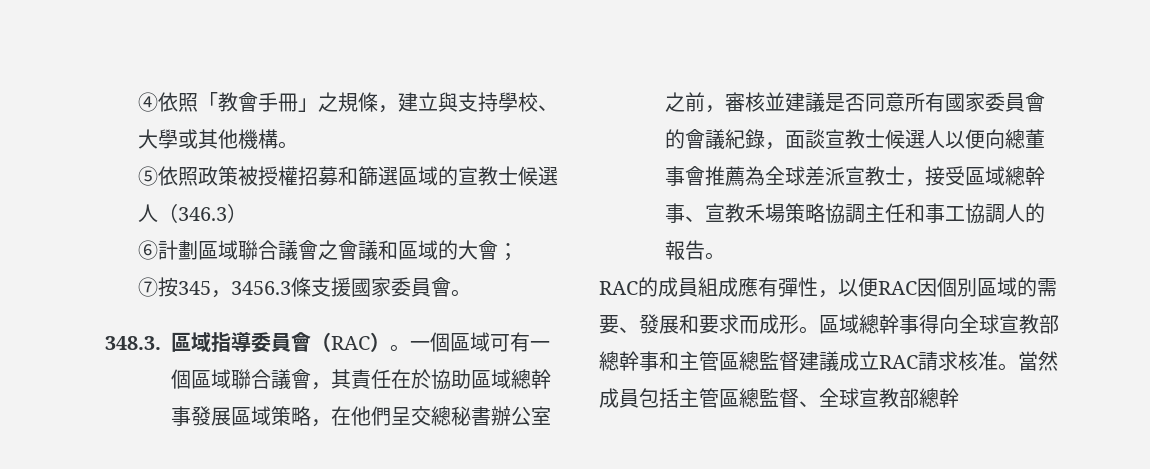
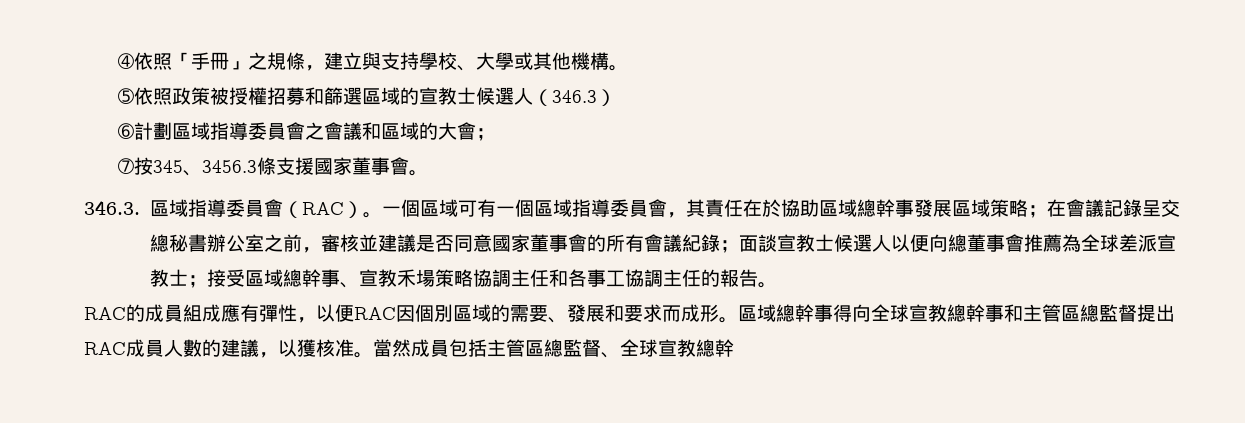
[218,92,259,112] 教會 -> (192, 60) none
[238,240,299,260] 聯合議 -> [210,122,287,140] 指導委員
[211,290,232,298] ， -> [183,170,203,176] 、
[391,277,432,297] 委員 -> [352,157,391,175] 董事
[105,336,161,350] 348.3. -> [84,200,140,215] 346.3.
[231,369,291,389] 聯合議 -> [571,199,648,217] 指導委員
[311,406,391,427] ，在他們 -> [1027,199,1142,218] ；在會議記錄
[905,92,1045,112] [665,129,685,149] 所有國家委員會的 -> [491,234,644,252] 國家董事會的所有
[765,142,785,150] ， -> [719,240,739,253] ；
[905,179,925,187] ， -> [187,275,207,288] ；
(925, 213) none -> [567,269,587,287] 各
[1005,204,1025,222] 人 -> [662,269,701,287] 主任
[1039,314,1059,334] 部 -> (947, 313) none
[799,351,958,371] 建議成立RAC請求 -> [1137,304,1175,322] [84,339,316,358] 提出RAC成員人數的建議，以獲
[899,388,919,408] 部 -> (696, 348) none

